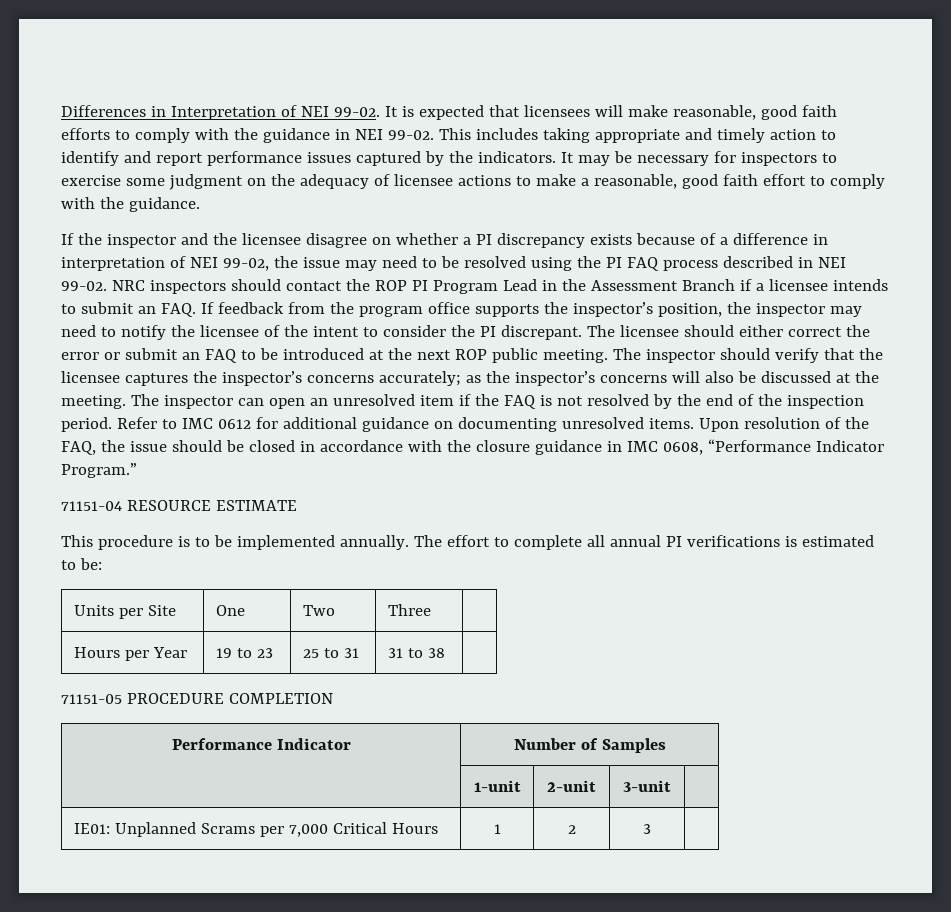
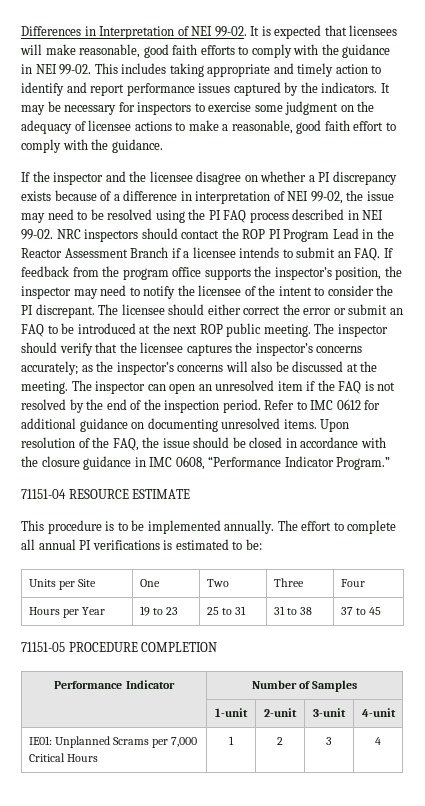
(586, 285) none -> [21,248,62,258] Reactor
(431, 610) none -> [340,579,365,587] Four
(445, 653) none -> [340,607,382,615] 37 to 45
(671, 786) none -> [361,708,396,717] 4-unit
(651, 829) none -> [375,737,381,745] 4

